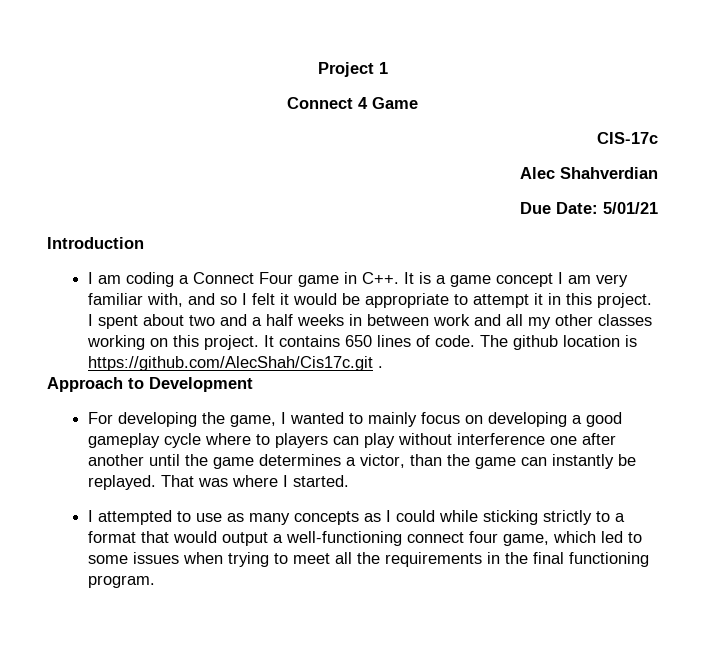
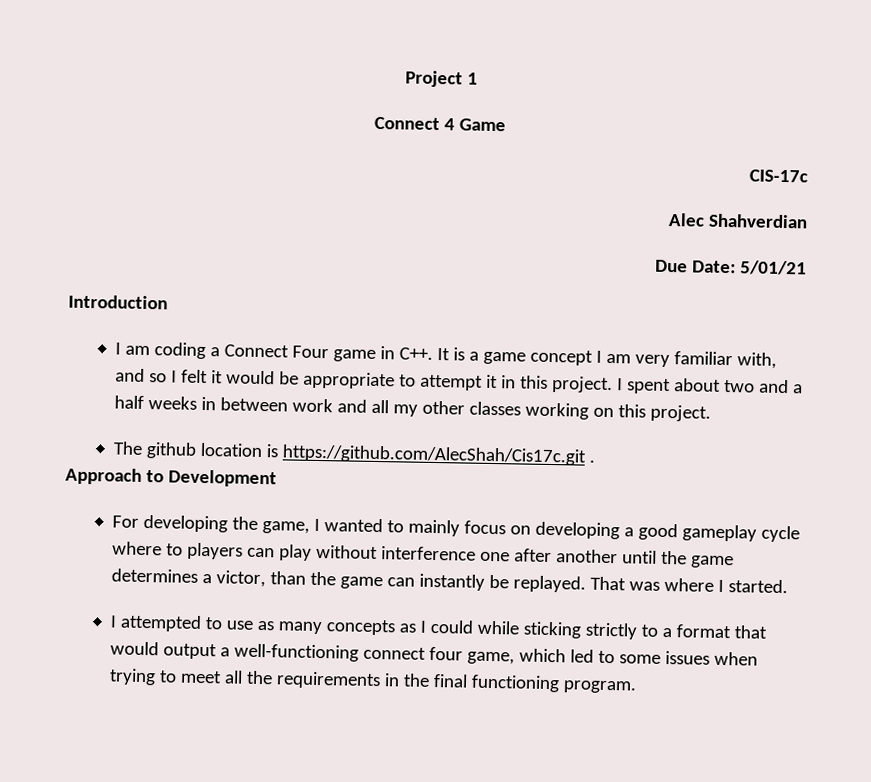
[264,335,476,347] It contains 650 lines of code. -> (711, 413) //

